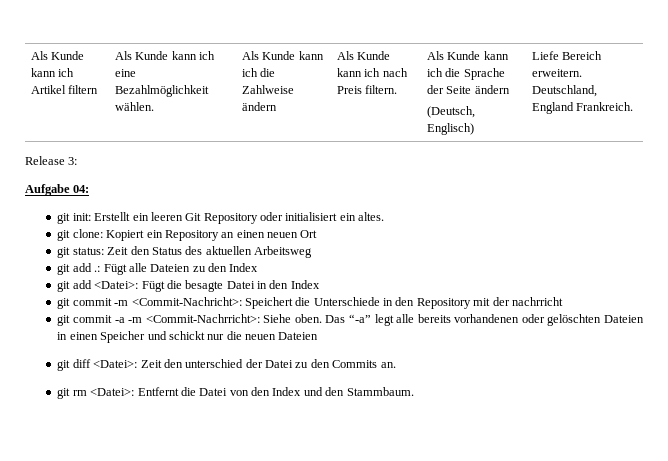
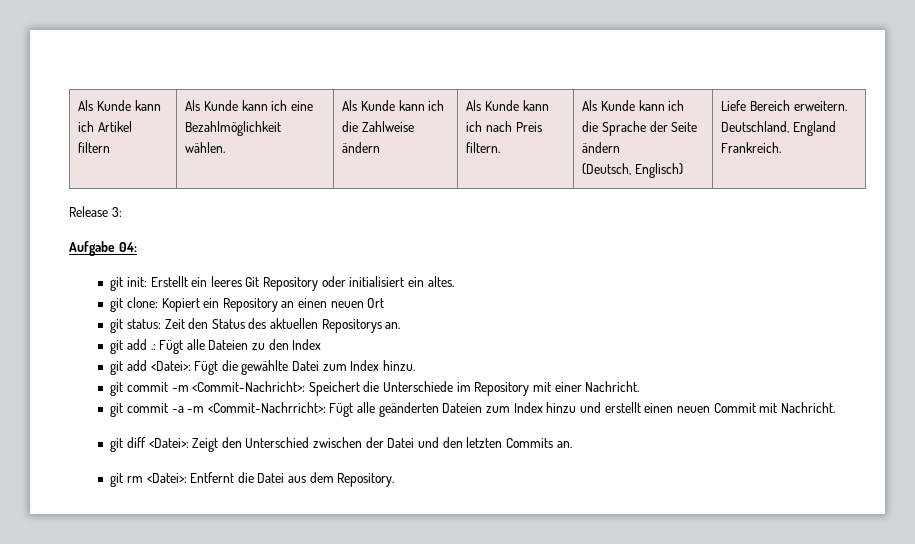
[150,212,183,221] leeren -> [210,276,242,287] leeres
[254,246,313,258] Arbeitsweg -> [321,319,401,333] Repositorys an.
[185,280,320,292] besagte Datei in den Index -> [241,360,416,375] gewählte Datei zum Index hinzu.
[383,297,563,309] in den Repository mit der nachrricht -> [456,381,640,396] im Repository mit einer Nachricht.
[263,314,644,326] [57,331,319,343] [57,359,330,371] Siehe oben. Das “-a” legt alle bereits vorhandenen oder gelöschten Dateien in einen Speicher und schickt nur die neuen Dateien // git diff <Datei>: Zeit den unterschied der Datei zu den -> [329,402,835,417] [110,437,503,452] Fügt alle geänderten Dateien zum Index hinzu und erstellt einen neuen Commit mit Nachricht. // git diff <Datei>: Zeigt den Unterschied zwischen der Datei und den letzten
[229,387,414,396] von den Index und den Stammbaum. -> [288,472,395,487] aus dem Repository.

